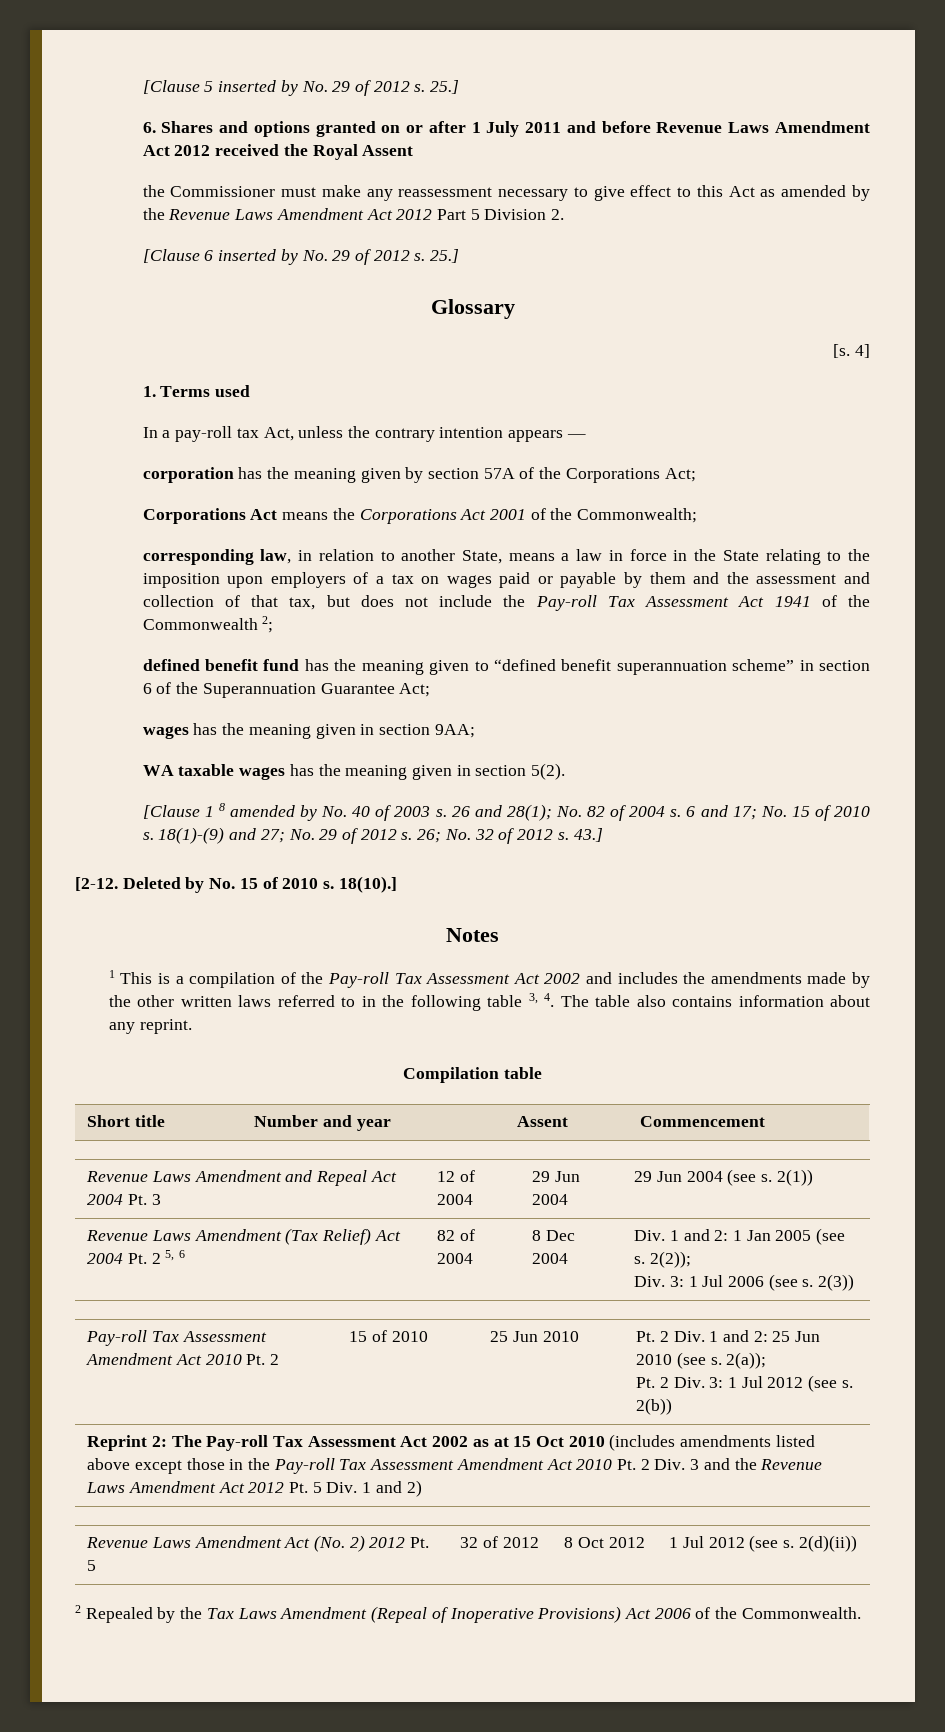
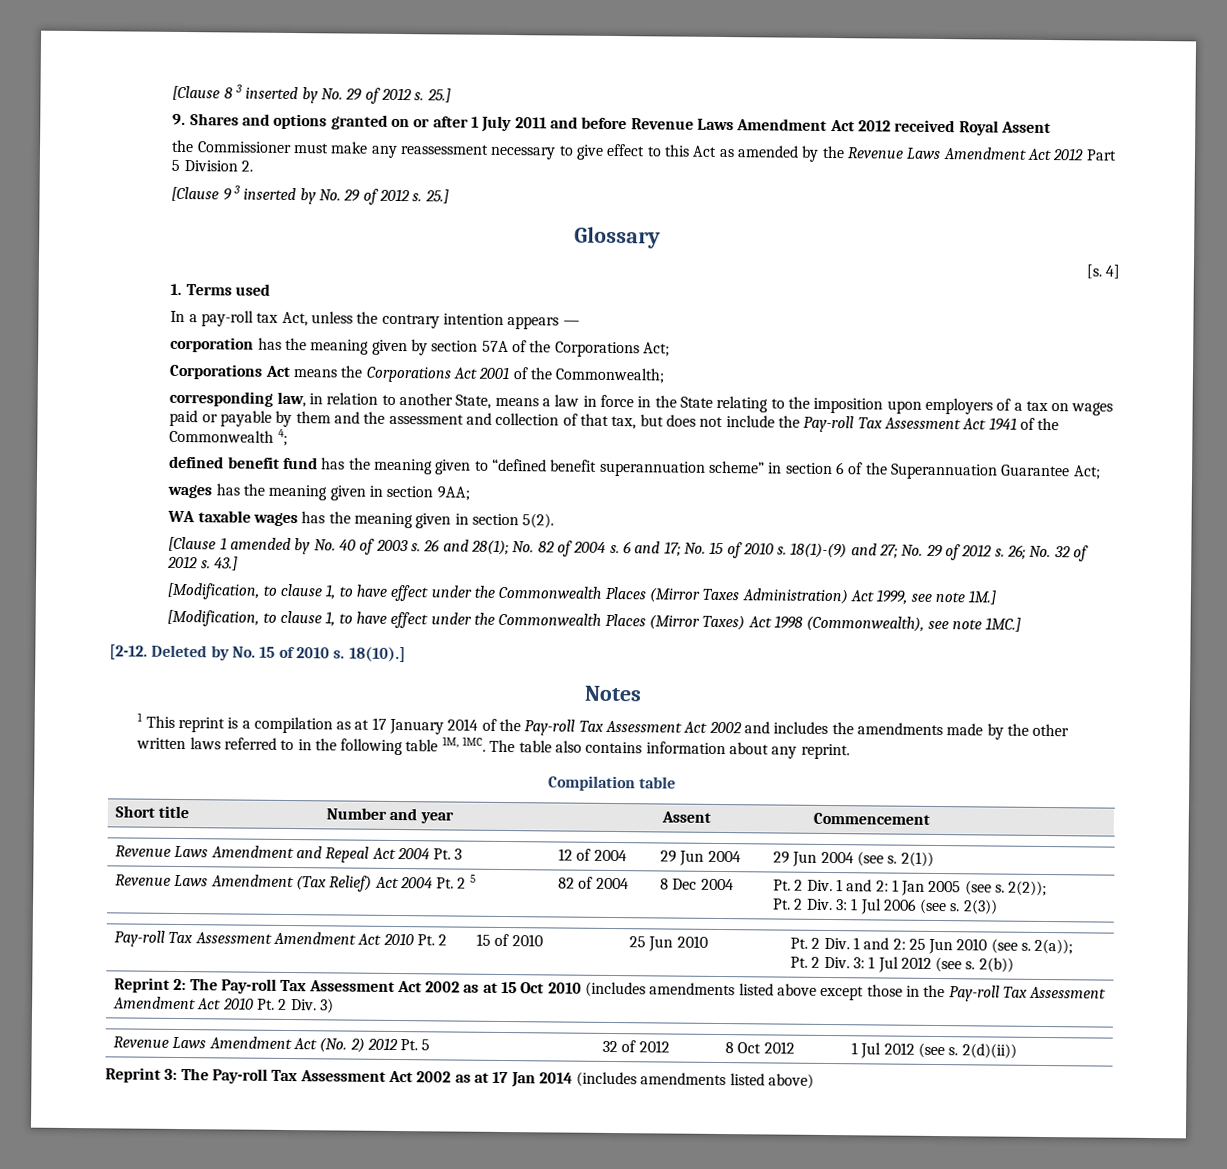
[142,80,460,96] [142,122,156,133] [Clause 5 inserted by No. 29 of 2012 s. 25.] // 6. -> [172,84,451,104] [172,113,187,126] [Clause 8 3 inserted by No. 29 of 2012 s. 25.] // 9.
[283,144,308,156] the -> (956, 126) none
[204,250,214,261] 6 -> [222,185,241,201] 9 3
[262,616,274,633] 2; -> [277,428,288,446] 4;
[218,803,225,811] 8 -> (227, 543) none
(603, 835) none -> [167,582,997,605] [167,609,1022,632] // [Modification, to clause 1, to have effect under the Commonwealth Places (Mirror Taxes Administration) Act 1999, see note 1M.] // [Modification, to clause 1, to have effect under the Commonwealth Places (Mirror Taxes) Act 1998 (Commonwealth), see note 1MC.]
(153, 978) none -> [177,716,225,733] reprint
(276, 980) none -> [336,717,479,735] as at 17 January 2014
[528,993,555,1007] 3, 4. -> [441,736,487,752] 1M, 1MC.
[165,1250,185,1261] 5, 6 -> [469,874,476,883] 5
(569, 1258) none -> [772,879,804,891] Pt. 2
(691, 1259) none -> [772,898,804,910] Pt. 2
[690,1458,823,1470] [86,1480,422,1497] 3 and the Revenue Laws Amendment Act 2012 Pt. 5 Div. 1 and 2) -> [319,998,334,1014] 3)
[75,1605,861,1623] 2 Repealed by the Tax Laws Amendment (Repeal of Inoperative Provisions) Act 2006 of the Commonwealth. -> [105,1067,815,1089] Reprint 3: The Pay-roll Tax Assessment Act 2002 as at 17 Jan 2014 (includes amendments listed above)

